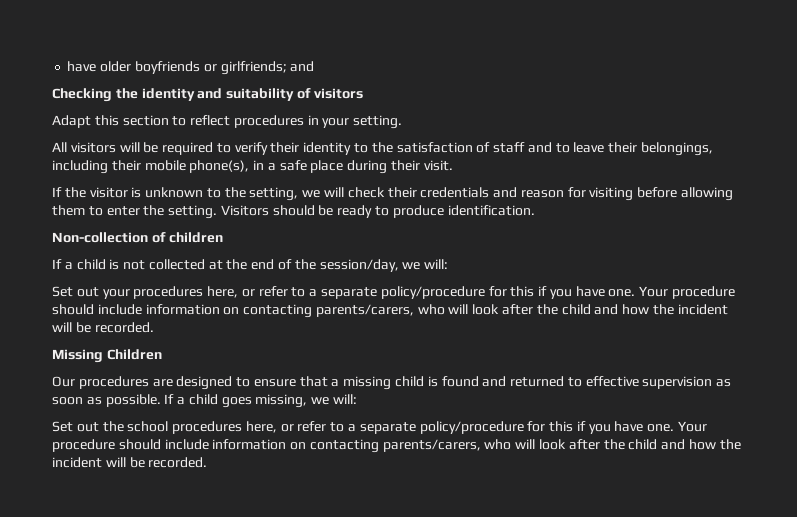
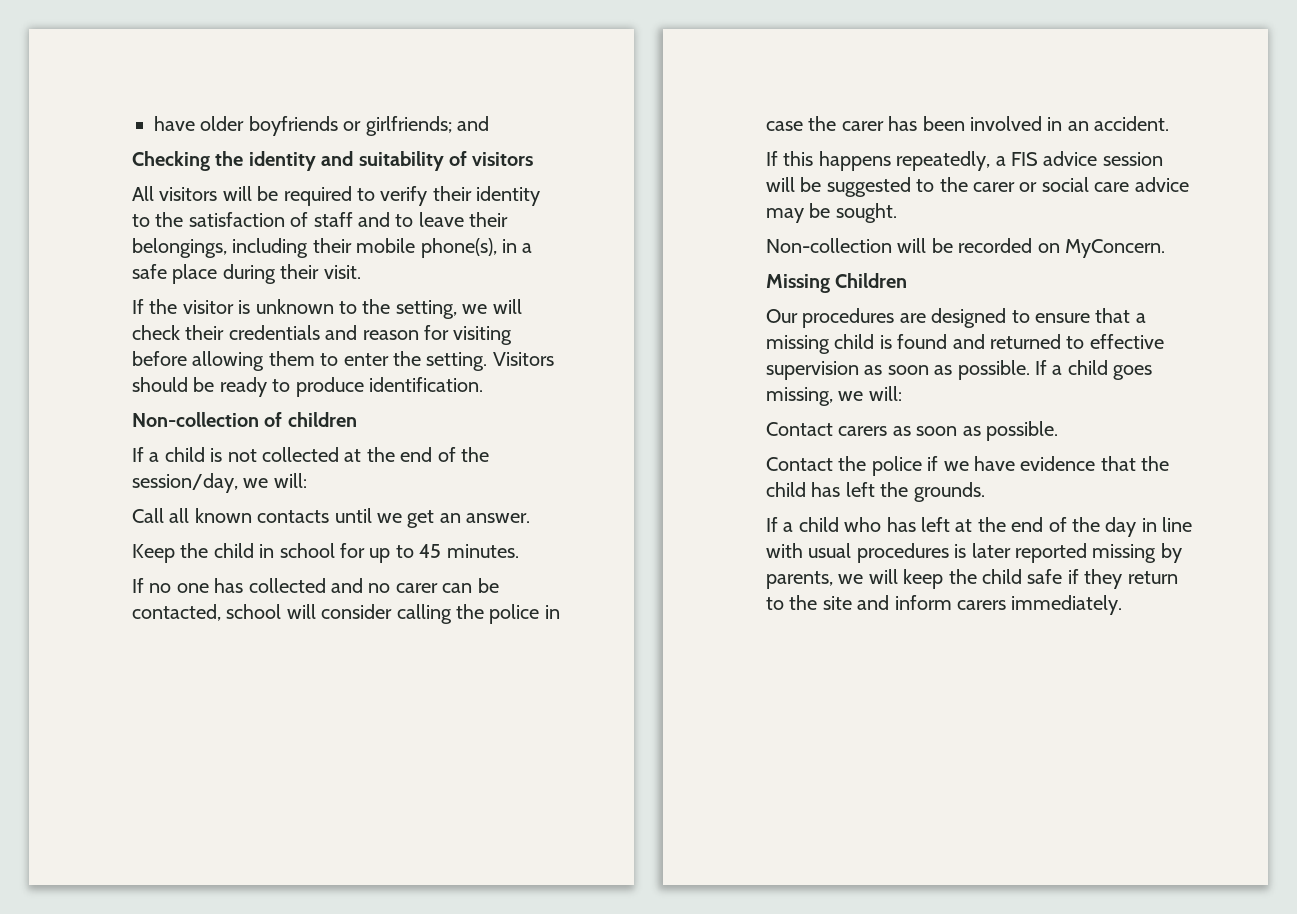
[52,115,403,129] // Adapt this section to reflect procedures in your setting. -> (534, 159) none
[52,286,736,299] [52,304,728,318] [52,322,154,333] Set out your procedures here, or refer to a separate policy/procedure for this if you have one. Your procedure should include information on contacting parents/carers, who will look after the child and how the incident will be recorded. -> [132,508,531,528] [132,543,519,563] [132,578,499,593] [132,604,560,624] [766,116,1170,131] [766,151,1163,171] [766,177,1189,197] [766,203,897,223] [766,238,1165,258] Call all known contacts until we get an answer. // Keep the child in school for up to 45 minutes. // If no one has collected and no carer can be contacted, school will consider calling the police in case the carer has been involved in an accident. // If this happens repeatedly, a FIS advice session will be suggested to the carer or social care advice may be sought. // Non-collection will be recorded on MyConcern.
[52,421,708,434] [52,439,741,453] [52,457,208,468] Set out the school procedures here, or refer to a separate policy/procedure for this if you have one. Your procedure should include information on contacting parents/carers, who will look after the child and how the incident will be recorded. -> [766,421,1058,441] [766,456,1170,476] [766,482,985,502] [766,517,1193,537] [766,543,1182,563] [766,569,1178,589] [766,595,1123,615] Contact carers as soon as possible. // Contact the police if we have evidence that the child has left the grounds. // If a child who has left at the end of the day in line with usual procedures is later reported missing by parents, we will keep the child safe if they return to the site and inform carers immediately.

